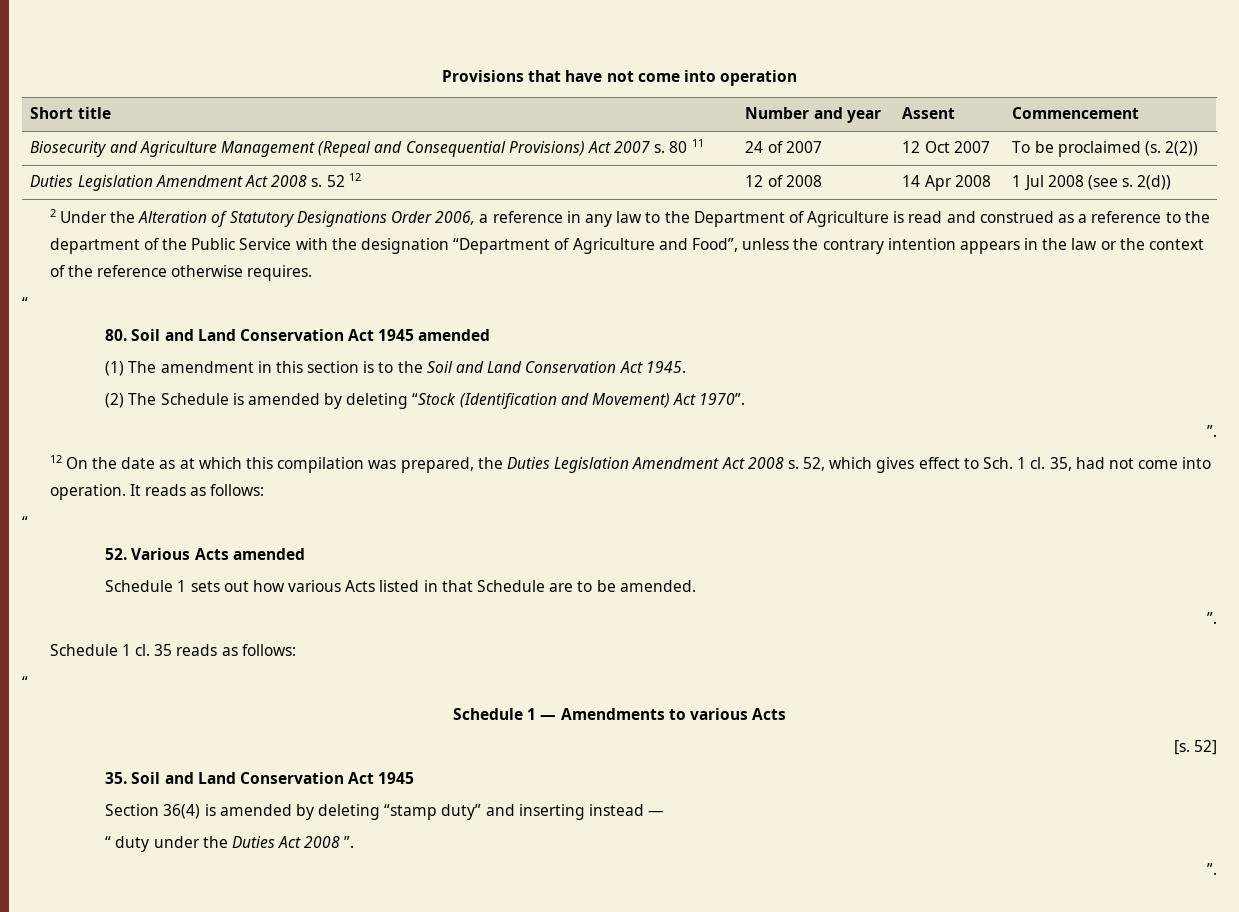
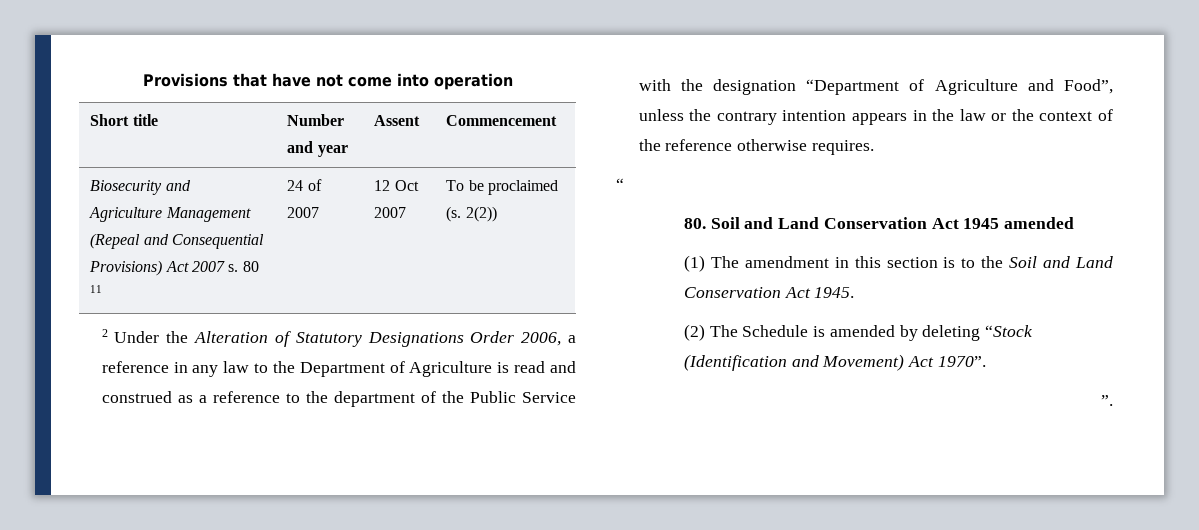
[30,173,361,191] [745,175,822,187] [902,175,991,191] [1012,175,1172,191] // Duties Legislation Amendment Act 2008 s. 52 12 | 12 of 2008 | 14 Apr 2008 | 1 Jul 2008 (see s. 2(d)) -> (497, 214) none
[49,455,1212,473] [49,484,265,500] [22,516,28,528] [105,548,305,560] [105,580,696,592] [1207,612,1217,624] [49,644,296,656] [22,676,28,688] [452,708,787,720] [1173,740,1217,755] [105,772,415,784] [105,804,665,820] [105,836,355,852] [1207,863,1217,875] // 12 On the date as at which this compilation was prepared, the Duties Legislation Amendment Act 2008 s. 52, which gives effect to Sch. 1 cl. 35, had not come into operation. It reads as follows: // “ // 52. Various Acts amended // Schedule 1 sets out how various Acts listed in that Schedule are to be amended. // ”. // Schedule 1 cl. 35 reads as follows: // “ // Schedule 1 — Amendments to various Acts // [s. 52] // 35. Soil and Land Conservation Act 1945 // Section 36(4) is amended by deleting “stamp duty” and inserting instead — // “ duty under the Duties Act 2008 ”. // ”. -> (1113, 400) none

